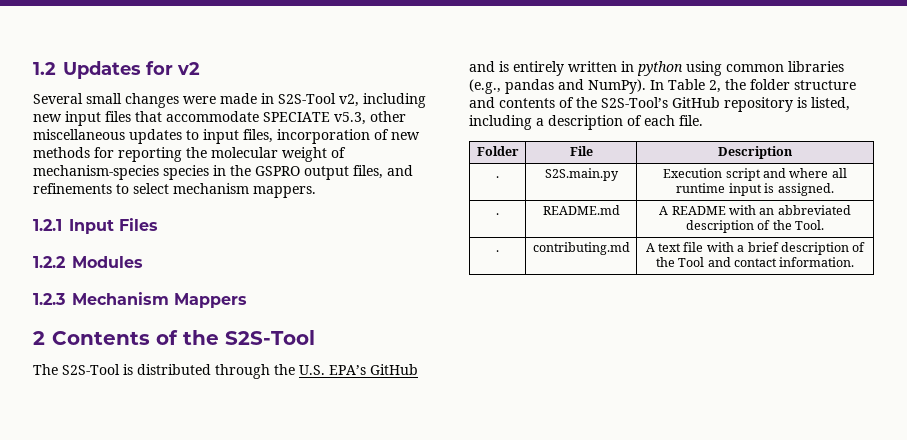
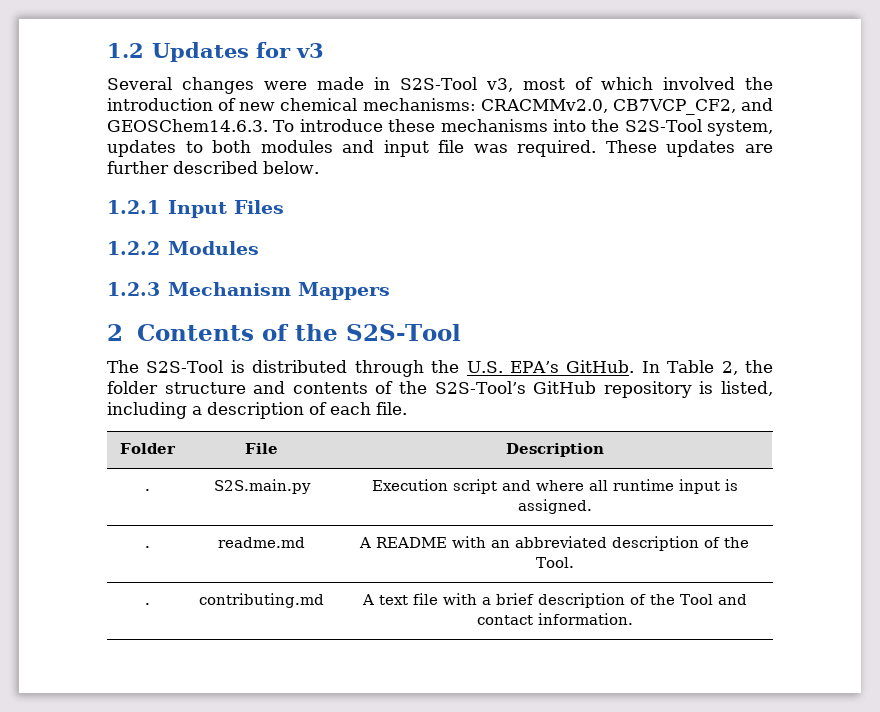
[177,62,200,75] v2 -> [296,43,325,58] v3
[86,93,122,104] small -> (172, 83) none
[339,93,426,108] [33,111,406,126] [33,129,420,144] [33,147,346,162] [33,165,413,180] [33,183,316,198] v2, including new input files that accommodate SPECIATE v5.3, other miscellaneous updates to input files, incorporation of new methods for reporting the molecular weight of mechanism-species species in the GSPRO output files, and refinements to select mechanism mappers. -> [485,77,773,92] [107,98,773,115] [107,119,773,136] [107,140,773,157] [107,161,319,174] v3, most of which involved the introduction of new chemical mechanisms: CRACMMv2.0, CB7VCP_CF2, and GEOSChem14.6.3. To introduce these mechanisms into the S2S-Tool system, updates to both modules and input file was required. These updates are further described below.
[370,364,418,375] [469,61,844,76] [469,79,646,94] GitHub and is entirely written in python using common libraries (e.g., pandas and NumPy). -> [566,360,635,373] GitHub.
[542,205,620,215] README.md -> [218,537,305,548] readme.md

